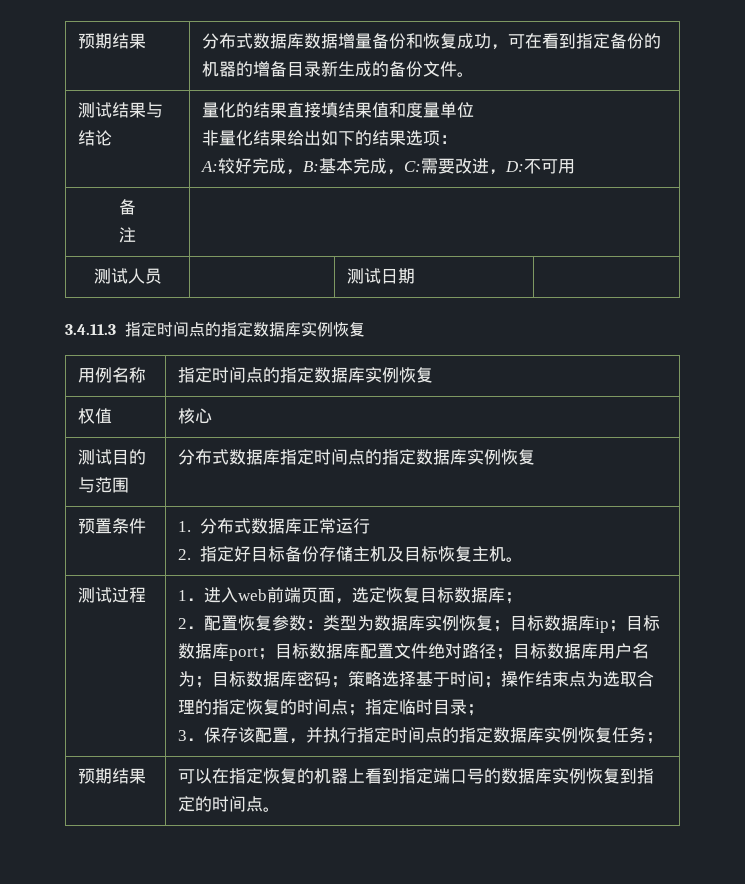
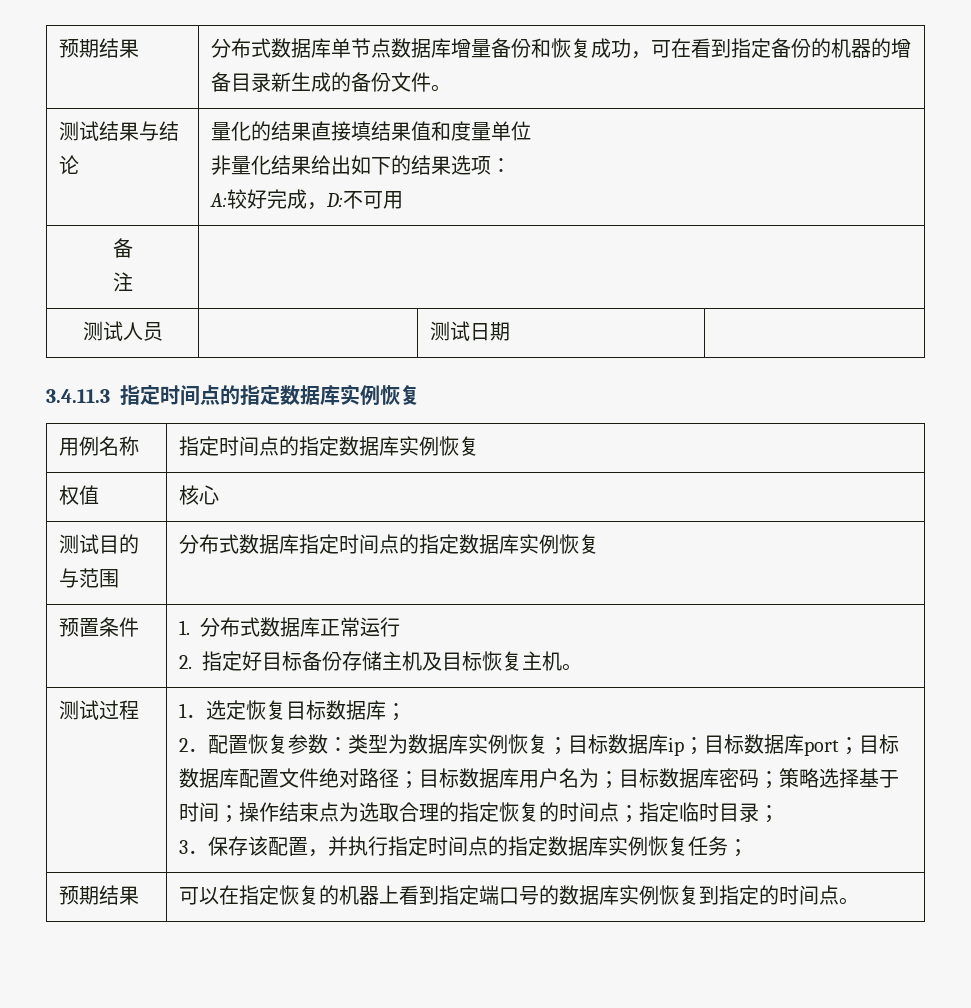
[304,33,339,49] 数据 -> [330,38,451,58] 单节点数据库
[303,158,507,175] B:基本完成，C:需要改进， -> (327, 206) none
[204,587,353,604] 进入web前端页面， -> (206, 716) none

